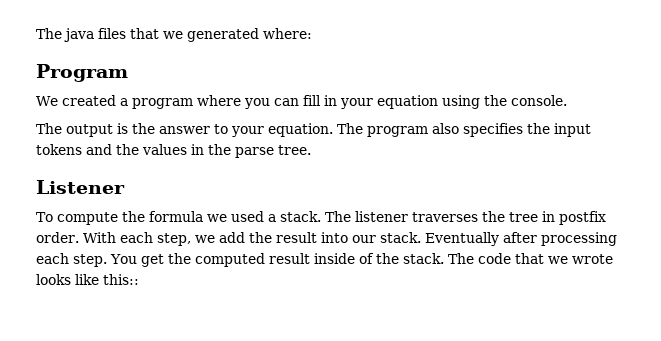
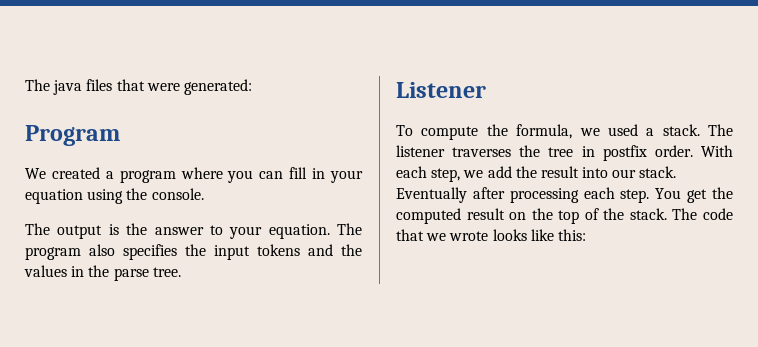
[163,28,312,42] we generated where: -> [146,79,252,95] were generated:
[148,211,203,222] formula -> [516,124,573,139] formula,
[313,253,355,264] inside -> [509,208,580,224] on the top
[103,274,139,285] this:: -> [557,229,586,241] this:

